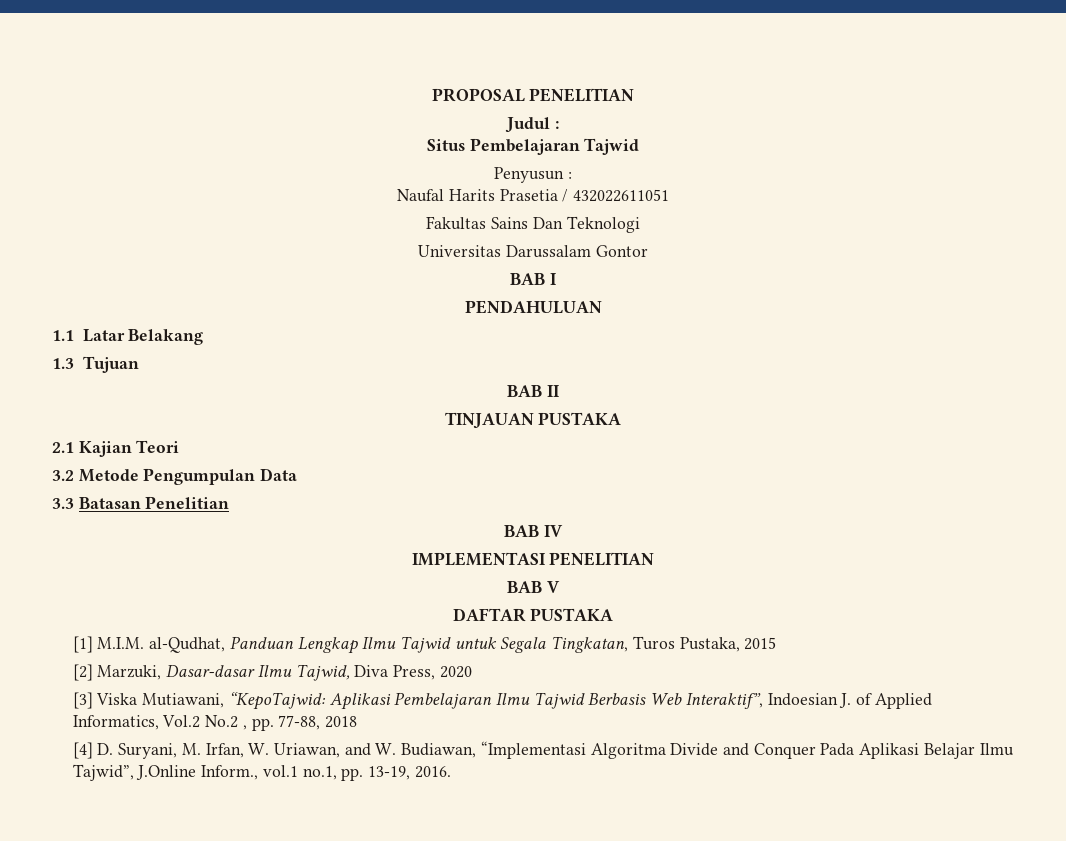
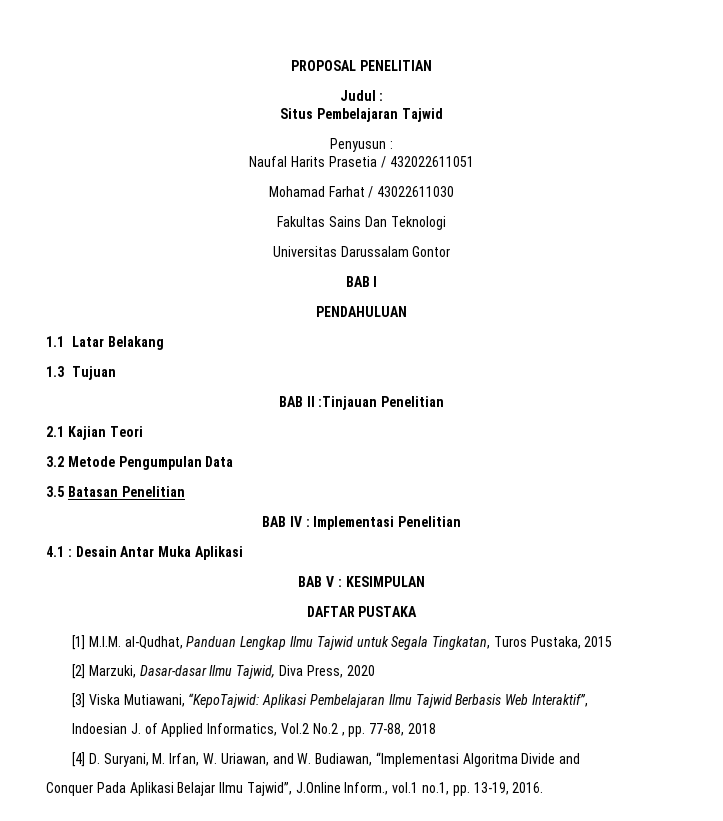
(669, 195) none -> [268,186,455,198] // Mohamad Farhat / 43022611030
[444,412,622,429] // TINJAUAN PUSTAKA -> [318,396,445,410] :Tinjauan Penelitian
[52,498,74,509] 3.3 -> [46,486,64,497] 3.5
[411,552,655,566] // IMPLEMENTASI PENELITIAN -> [305,516,462,530] [46,546,243,560] : Implementasi Penelitian // 4.1 : Desain Antar Muka Aplikasi
(560, 587) none -> [337,576,425,587] : KESIMPULAN
(763, 701) none -> (588, 700) //
(750, 749) none -> (581, 758) //

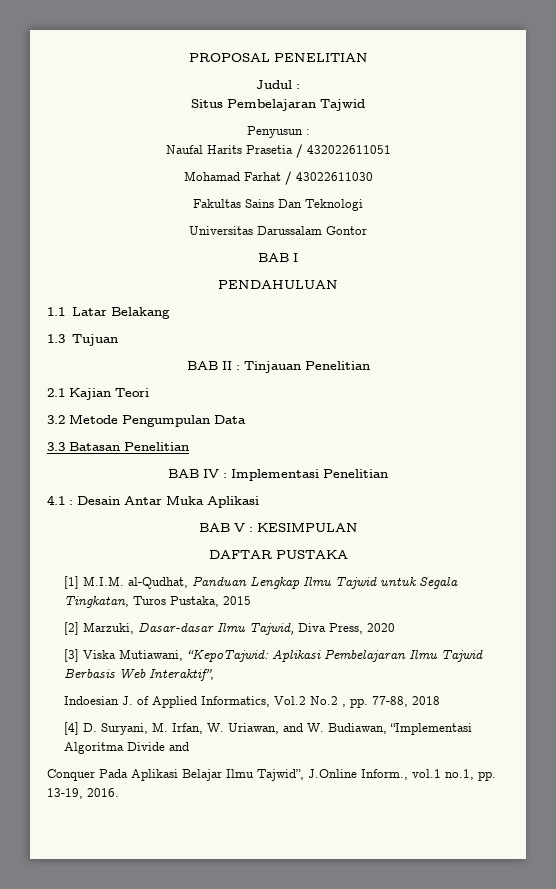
[318,396,378,410] :Tinjauan -> [235,361,301,373] : Tinjauan
[46,486,64,497] 3.5 -> [47,442,65,451] 3.3

